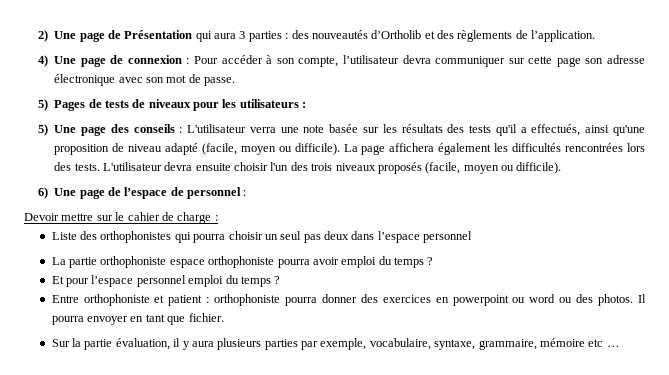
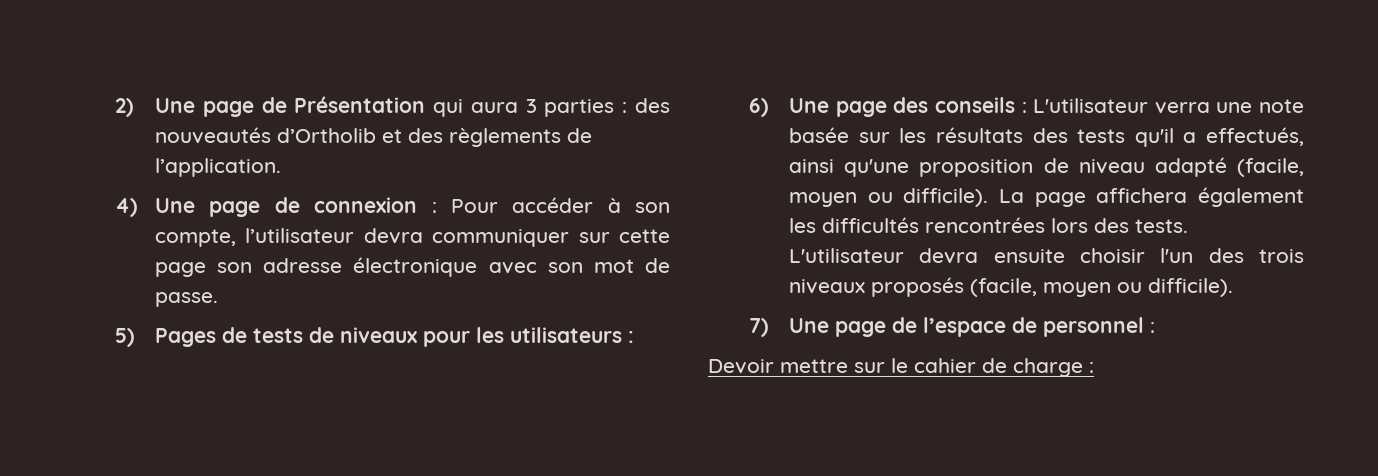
[37,124,48,136] 5) -> [748,98,769,117] 6)
[37,187,48,199] 6) -> [748,318,769,337] 7)
[51,231,473,243] [51,256,434,268] [51,275,281,287] [51,294,646,306] [51,313,224,325] [51,338,620,350] // Liste des orthophonistes qui pourra choisir un seul pas deux dans l’espace personnel // La partie orthophoniste espace orthophoniste pourra avoir emploi du temps ? // Et pour l’espace personnel emploi du temps ? // Entre orthophoniste et patient : orthophoniste pourra donner des exercices en powerpoint ou word ou des photos. Il pourra envoyer en tant que fichier. // Sur la partie évaluation, il y aura plusieurs parties par exemple, vocabulaire, syntaxe, grammaire, mémoire etc … -> (1094, 367) none

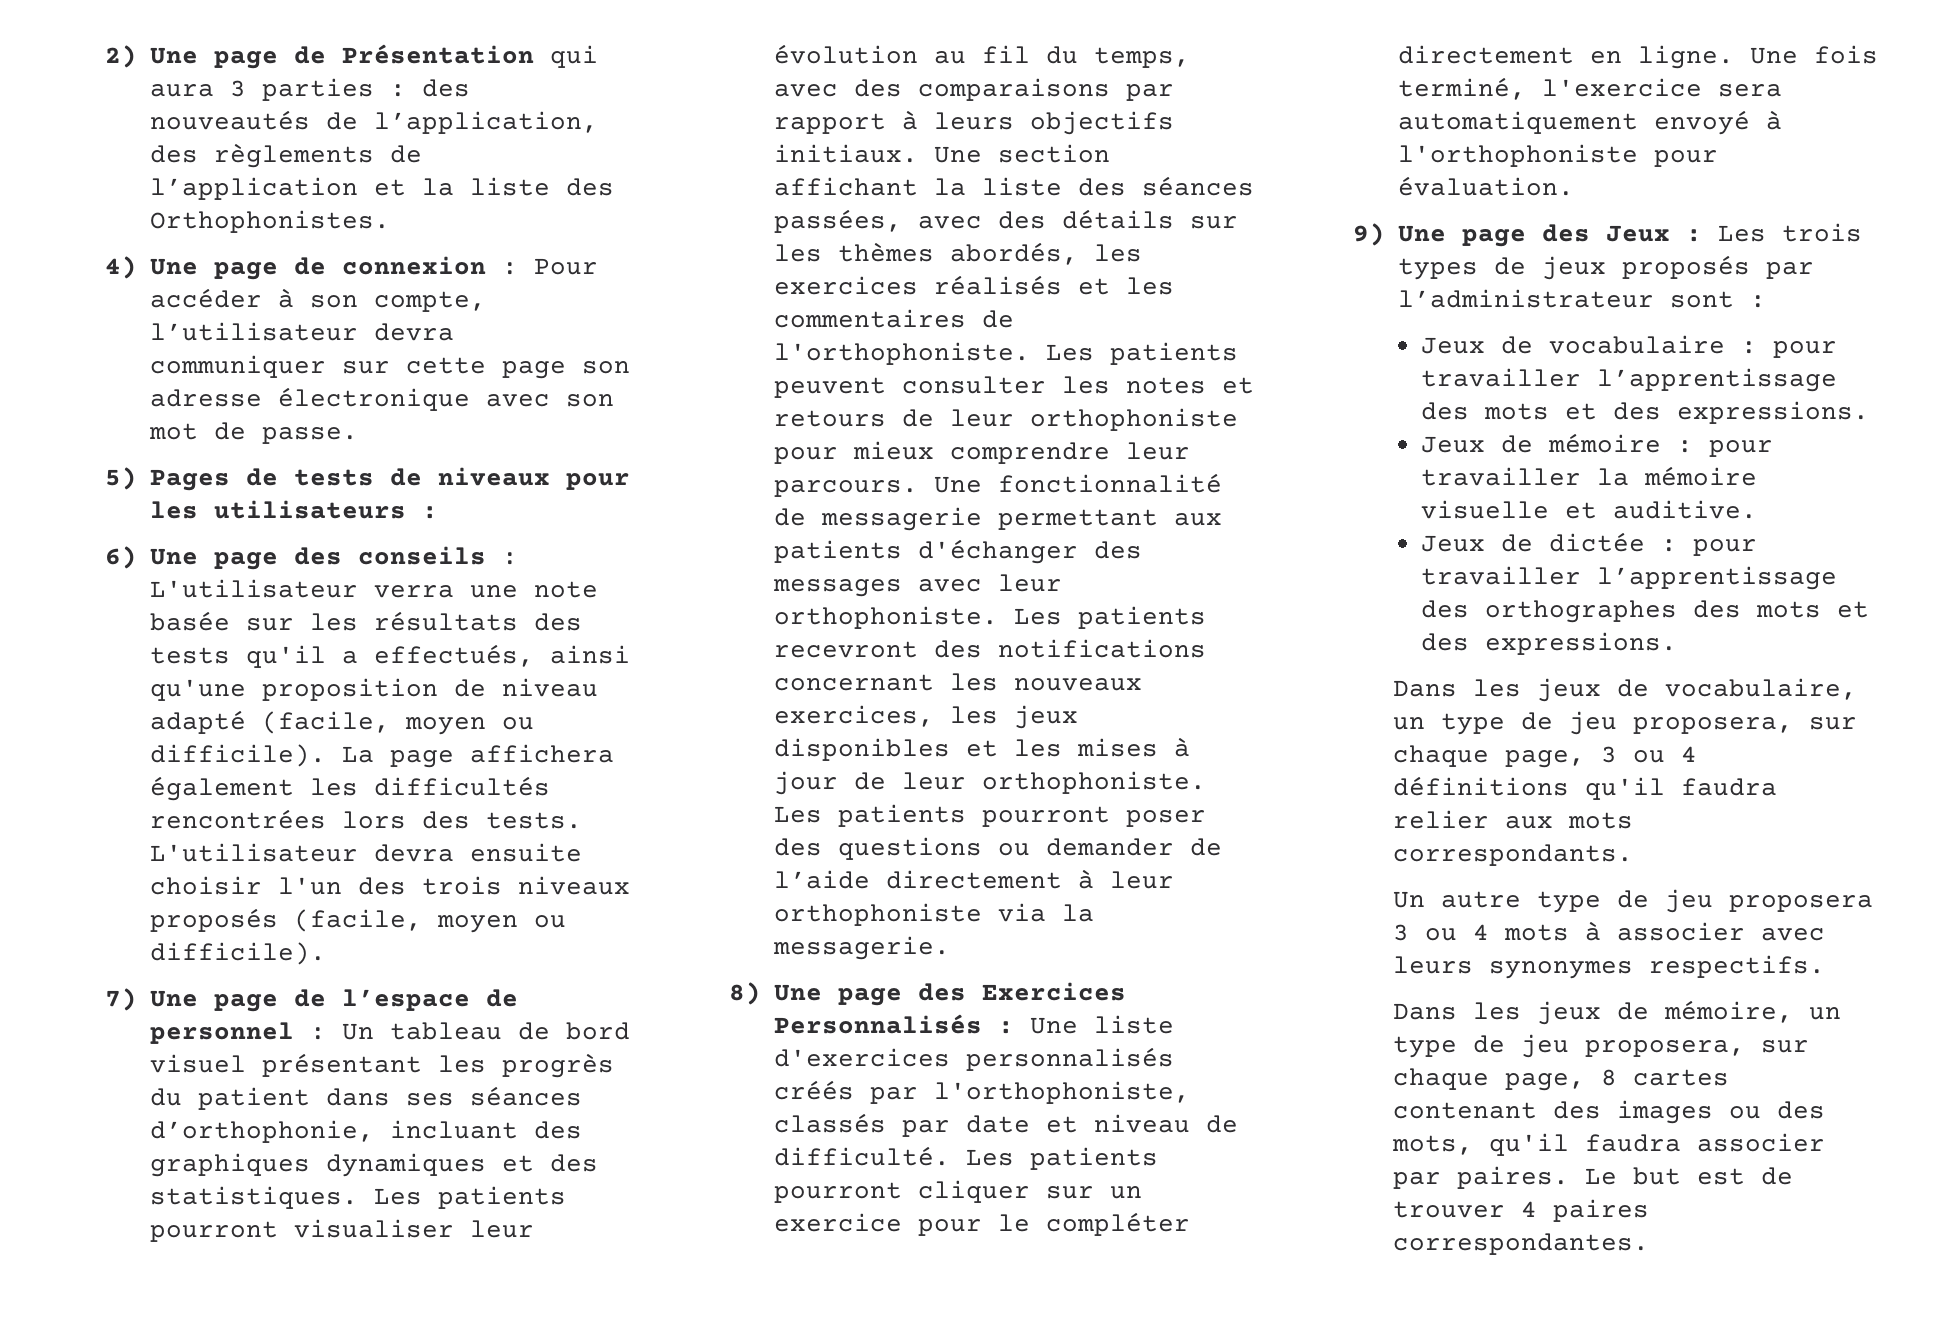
[277,128,403,143] d’Ortholib et -> [326,111,599,134] de l’application,
[155,158,282,177] l’application. -> [150,177,615,200] [150,210,391,233] l’application et la liste des Orthophonistes.
[708,358,1094,377] // Devoir mettre sur le cahier de charge : -> [342,1022,631,1040] [150,1053,615,1078] [150,1086,583,1110] [150,1120,583,1143] [150,1153,599,1177] [150,1186,567,1209] [150,1219,535,1242] [774,44,1191,68] [774,78,1175,101] [774,110,1175,135] [774,144,1111,163] [774,176,1255,196] [774,209,1239,233] [774,242,1143,265] [774,275,1175,295] [774,309,1015,328] [774,342,1239,365] [774,376,1255,398] [774,408,1239,431] [774,441,1191,464] [774,473,1223,497] [774,507,1223,531] [774,539,1143,564] [773,574,1063,597] [774,606,1207,629] [774,639,1207,658] [774,673,1143,691] [774,705,1079,729] [774,737,1191,761] [774,771,1207,795] [774,804,1207,827] [774,837,1223,860] [774,869,1175,889] [774,903,1095,926] [773,936,951,960] [729,982,1127,1006] [774,1014,1175,1034] [774,1047,1175,1071] [774,1080,1191,1104] [774,1113,1239,1137] [774,1146,1159,1170] [774,1180,1143,1203] [774,1212,1191,1236] [1398,45,1879,69] [1398,77,1783,100] [1398,110,1783,135] [1398,144,1719,167] [1398,176,1575,196] [1353,223,1863,247] [1398,255,1815,280] [1398,289,1767,308] [1421,335,1838,358] [1421,368,1838,392] [1421,401,1870,424] [1421,433,1774,457] [1421,466,1758,486] [1421,500,1758,519] [1421,532,1758,556] [1421,566,1838,590] [1421,600,1870,623] [1421,632,1678,655] [1392,678,1857,702] [1392,711,1857,735] [1392,745,1697,768] [1392,776,1777,800] [1392,810,1633,829] [1392,844,1633,866] [1392,889,1873,913] [1392,921,1825,941] [1392,955,1825,979] [1392,1000,1841,1025] [1392,1034,1809,1058] [1392,1068,1729,1091] [1392,1100,1825,1124] [1391,1133,1825,1156] [1392,1166,1793,1189] [1392,1199,1649,1222] [1392,1233,1649,1255] Un tableau de bord visuel présentant les progrès du patient dans ses séances d’orthophonie, incluant des graphiques dynamiques et des statistiques. Les patients pourront visualiser leur évolution au fil du temps, avec des comparaisons par rapport à leurs objectifs initiaux. Une section affichant la liste des séances passées, avec des détails sur les thèmes abordés, les exercices réalisés et les commentaires de l'orthophoniste. Les patients peuvent consulter les notes et retours de leur orthophoniste pour mieux comprendre leur parcours. Une fonctionnalité de messagerie permettant aux patients d'échanger des messages avec leur orthophoniste. Les patients recevront des notifications concernant les nouveaux exercices, les jeux disponibles et les mises à jour de leur orthophoniste. Les patients pourront poser des questions ou demander de l’aide directement à leur orthophoniste via la messagerie. // 8) Une page des Exercices Personnalisés : Une liste d'exercices personnalisés créés par l'orthophoniste, classés par date et niveau de difficulté. Les patients pourront cliquer sur un exercice pour le compléter directement en ligne. Une fois terminé, l'exercice sera automatiquement envoyé à l'orthophoniste pour évaluation. // 9) Une page des Jeux : Les trois types de jeux proposés par l’administrateur sont : // Jeux de vocabulaire : pour travailler l’apprentissage des mots et des expressions. // Jeux de mémoire : pour travailler la mémoire visuelle et auditive. // Jeux de dictée : pour travailler l’apprentissage des orthographes des mots et des expressions. // Dans les jeux de vocabulaire, un type de jeu proposera, sur chaque page, 3 ou 4 définitions qu'il faudra relier aux mots correspondants. // Un autre type de jeu proposera 3 ou 4 mots à associer avec leurs synonymes respectifs. // Dans les jeux de mémoire, un type de jeu proposera, sur chaque page, 8 cartes contenant des images ou des mots, qu'il faudra associer par paires. Le but est de trouver 4 paires correspondantes.

